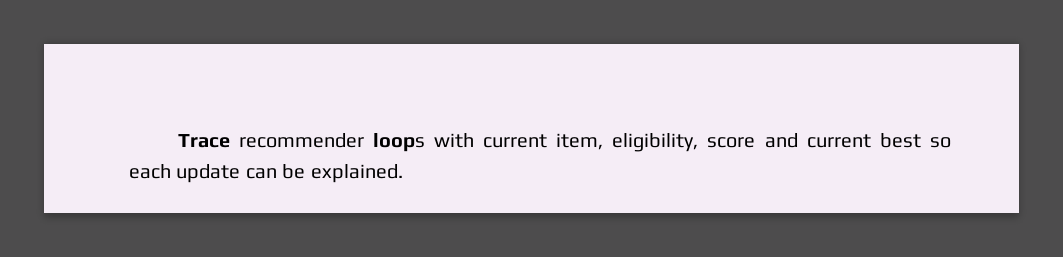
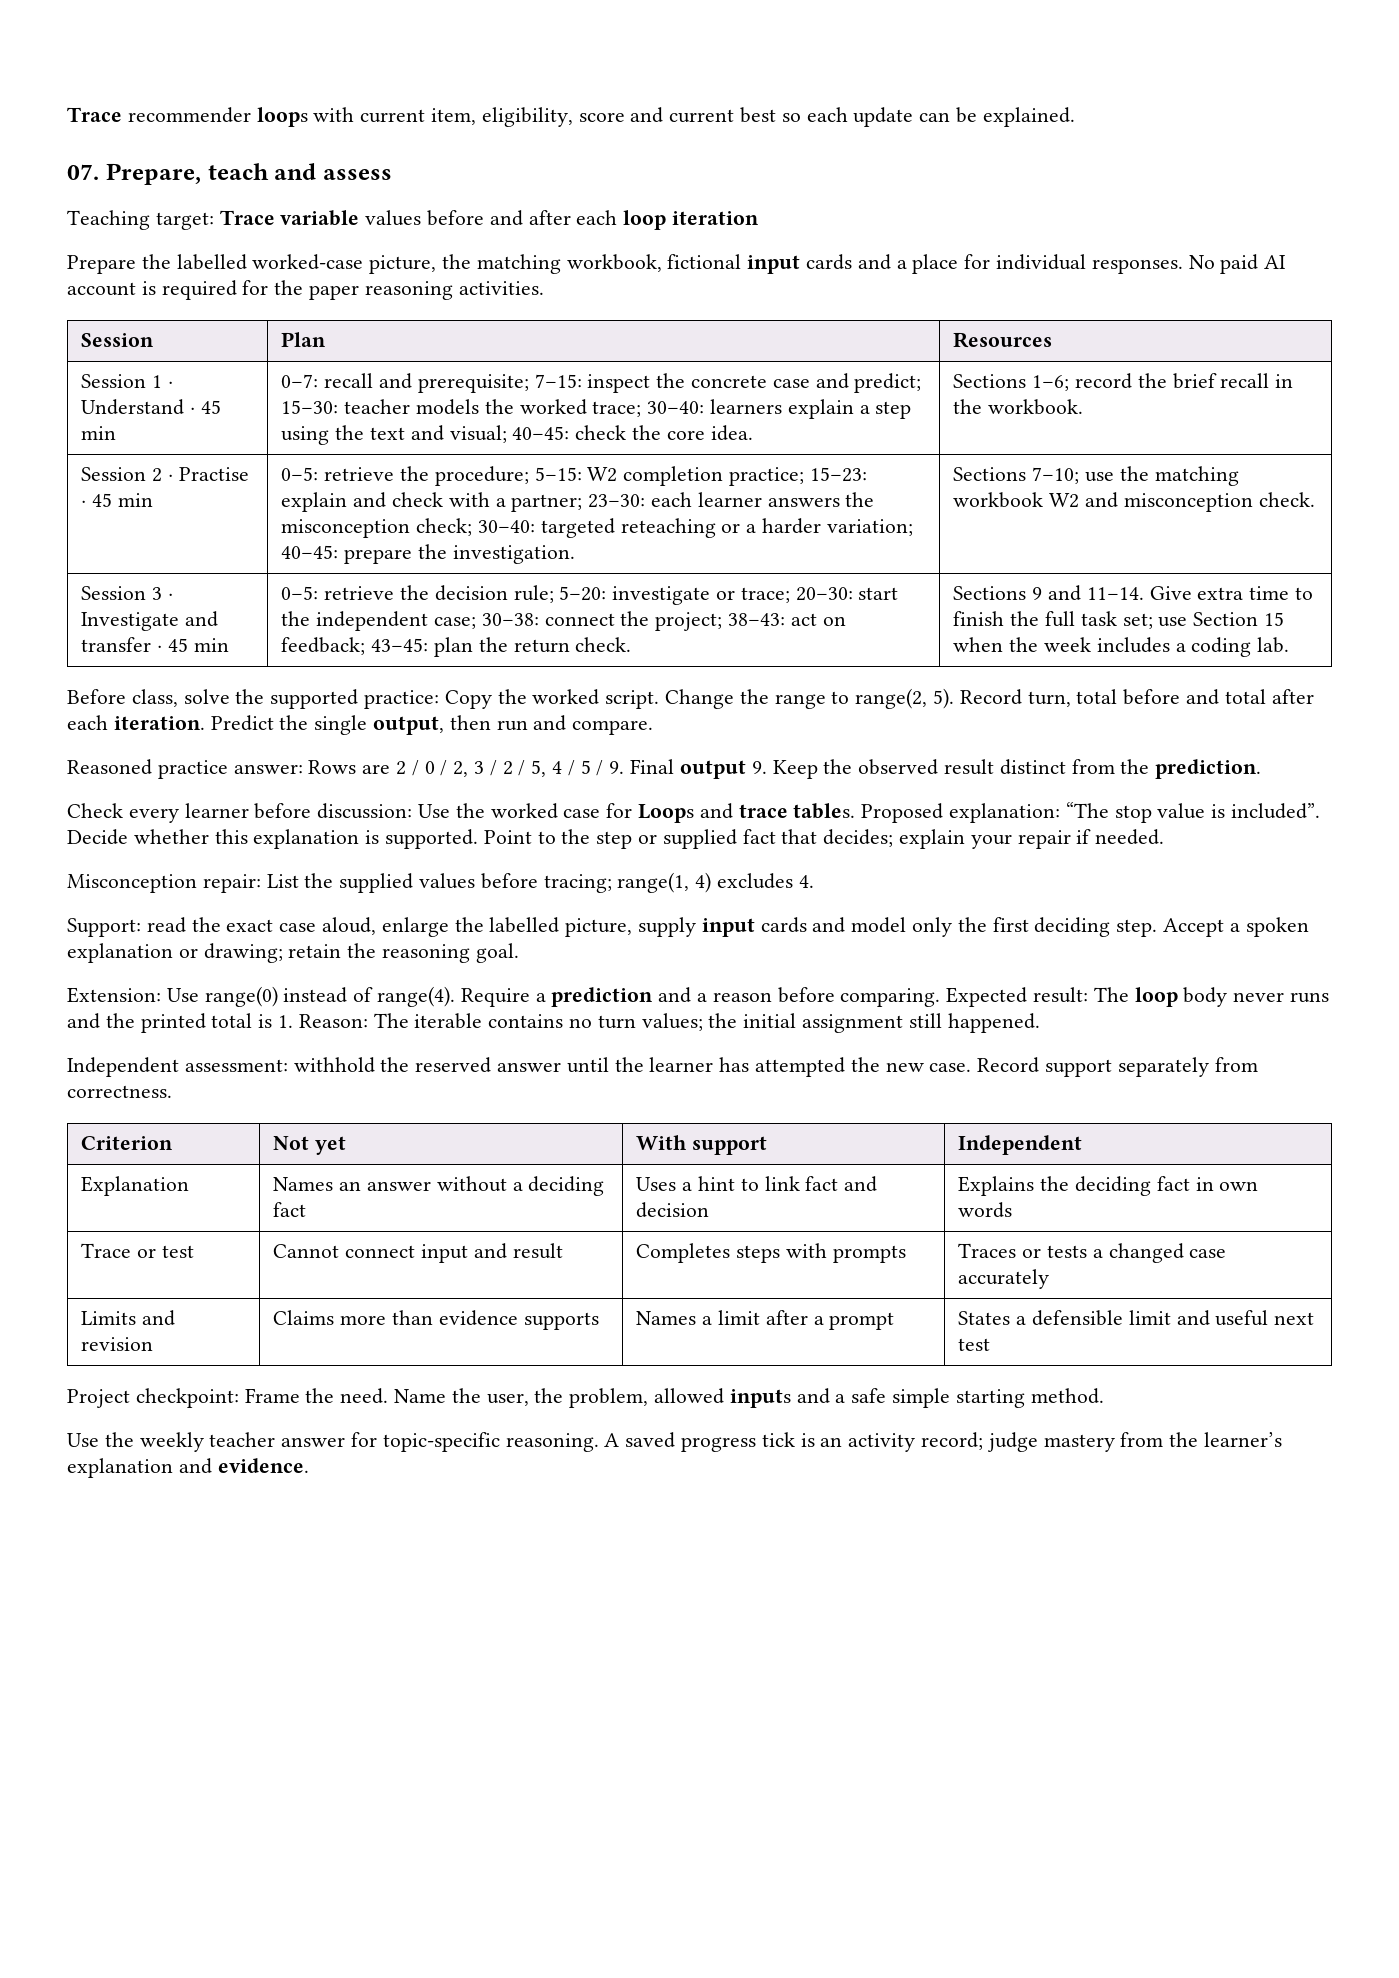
(403, 173) none -> [67,163,392,185] [67,210,760,230] [67,254,1287,274] [67,280,544,300] [81,333,155,347] [281,332,327,347] [953,332,1053,348] [81,374,173,388] [81,399,221,415] [81,426,117,440] [281,373,922,393] [281,399,912,419] [281,425,753,445] [953,373,1294,391] [953,399,1084,415] [81,467,249,482] [81,493,153,507] [281,466,867,486] [281,492,875,512] [281,518,913,538] [281,544,575,564] [953,466,1239,486] [953,492,1315,512] [81,586,173,600] [81,611,219,631] [81,637,229,652] [281,585,899,605] [281,611,846,631] [281,637,632,657] [953,585,1313,601] [953,611,1284,629] [953,637,1290,657] [67,688,1314,709] [67,715,654,735] [67,759,1262,779] [67,802,1321,823] [67,829,1165,849] [67,872,814,893] [67,917,1309,937] [67,943,519,963] [67,986,1330,1007] [67,1013,1040,1033] [67,1057,1258,1077] [67,1085,172,1098] [81,1136,174,1150] [273,1136,347,1155] [636,1135,768,1155] [958,1135,1083,1155] [81,1176,190,1196] [273,1176,605,1196] [273,1202,307,1217] [636,1176,878,1192] [636,1202,710,1218] [958,1176,1259,1196] [958,1202,1013,1218] [81,1243,194,1258] [273,1243,563,1263] [636,1243,906,1263] [958,1243,1227,1263] [958,1269,1050,1289] [81,1310,176,1326] [81,1337,154,1351] [273,1310,599,1330] [636,1310,895,1330] [958,1310,1315,1326] [958,1338,991,1351] [67,1388,1104,1408] [67,1432,1283,1452] [67,1458,309,1478] // 07. Prepare, teach and assess // Teaching target: Trace variable values before and after each loop iteration // Prepare the labelled worked-case picture, the matching workbook, fictional input cards and a place for individual responses. No paid AI account is required for the paper reasoning activities. // Session | Plan | Resources // Session 1 · Understand · 45 min | 0–7: recall and prerequisite; 7–15: inspect the concrete case and predict; 15–30: teacher models the worked trace; 30–40: learners explain a step using the text and visual; 40–45: check the core idea. | Sections 1–6; record the brief recall in the workbook. // Session 2 · Practise · 45 min | 0–5: retrieve the procedure; 5–15: W2 completion practice; 15–23: explain and check with a partner; 23–30: each learner answers the misconception check; 30–40: targeted reteaching or a harder variation; 40–45: prepare the investigation. | Sections 7–10; use the matching workbook W2 and misconception check. // Session 3 · Investigate and transfer · 45 min | 0–5: retrieve the decision rule; 5–20: investigate or trace; 20–30: start the independent case; 30–38: connect the project; 38–43: act on feedback; 43–45: plan the return check. | Sections 9 and 11–14. Give extra time to finish the full task set; use Section 15 when the week includes a coding lab. // Before class, solve the supported practice: Copy the worked script. Change the range to range(2, 5). Record turn, total before and total after each iteration. Predict the single output, then run and compare. // Reasoned practice answer: Rows are 2 / 0 / 2, 3 / 2 / 5, 4 / 5 / 9. Final output 9. Keep the observed result distinct from the prediction. // Check every learner before discussion: Use the worked case for Loops and trace tables. Proposed explanation: “The stop value is included”. Decide whether this explanation is supported. Point to the step or supplied fact that decides; explain your repair if needed. // Misconception repair: List the supplied values before tracing; range(1, 4) excludes 4. // Support: read the exact case aloud, enlarge the labelled picture, supply input cards and model only the first deciding step. Accept a spoken explanation or drawing; retain the reasoning goal. // Extension: Use range(0) instead of range(4). Require a prediction and a reason before comparing. Expected result: The loop body never runs and the printed total is 1. Reason: The iterable contains no turn values; the initial assignment still happened. // Independent assessment: withhold the reserved answer until the learner has attempted the new case. Record support separately from correctness. // Criterion | Not yet | With support | Independent // Explanation | Names an answer without a deciding fact | Uses a hint to link fact and decision | Explains the deciding fact in own words // Trace or test | Cannot connect input and result | Completes steps with prompts | Traces or tests a changed case accurately // Limits and revision | Claims more than evidence supports | Names a limit after a prompt | States a defensible limit and useful next test // Project checkpoint: Frame the need. Name the user, the problem, allowed inputs and a safe simple starting method. // Use the weekly teacher answer for topic-specific reasoning. A saved progress tick is an activity record; judge mastery from the learner’s explanation and evidence.

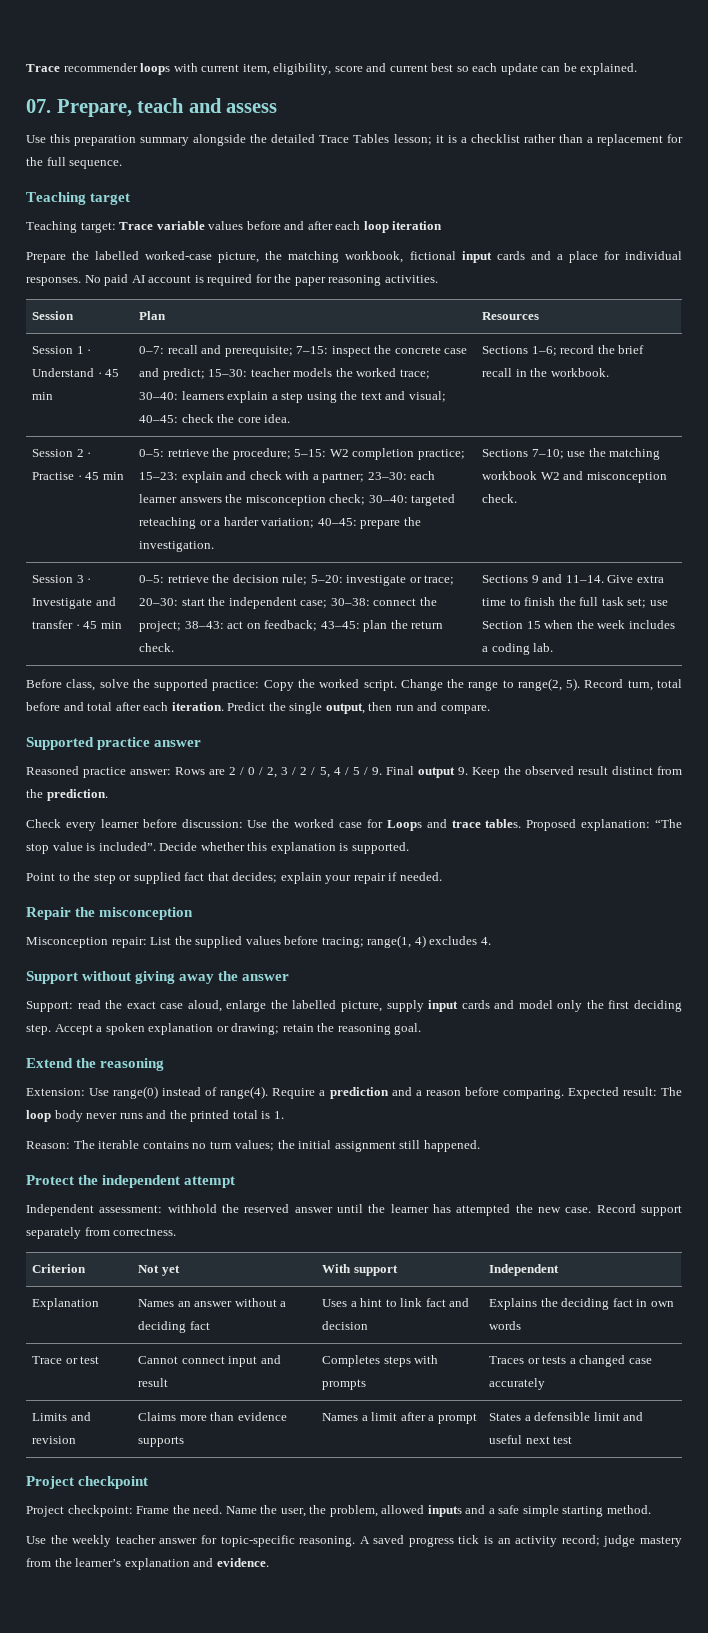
(392, 174) none -> [26,134,683,146] [26,157,123,169] [26,192,131,205] // Use this preparation summary alongside the detailed Trace Tables lesson; it is a checklist rather than a replacement for the full sequence. // Teaching target
(654, 727) none -> [26,737,202,750] // Supported practice answer
(479, 839) none -> (409, 848) //
(1165, 837) none -> [26,907,194,920] // Repair the misconception
(814, 881) none -> [26,971,290,984] // Support without giving away the answer
(519, 953) none -> [26,1058,165,1071] // Extend the reasoning
(294, 1021) none -> (284, 1115) //
(1040, 1023) none -> [26,1175,236,1188] // Protect the independent attempt
(991, 1344) none -> [26,1476,149,1489] // Project checkpoint

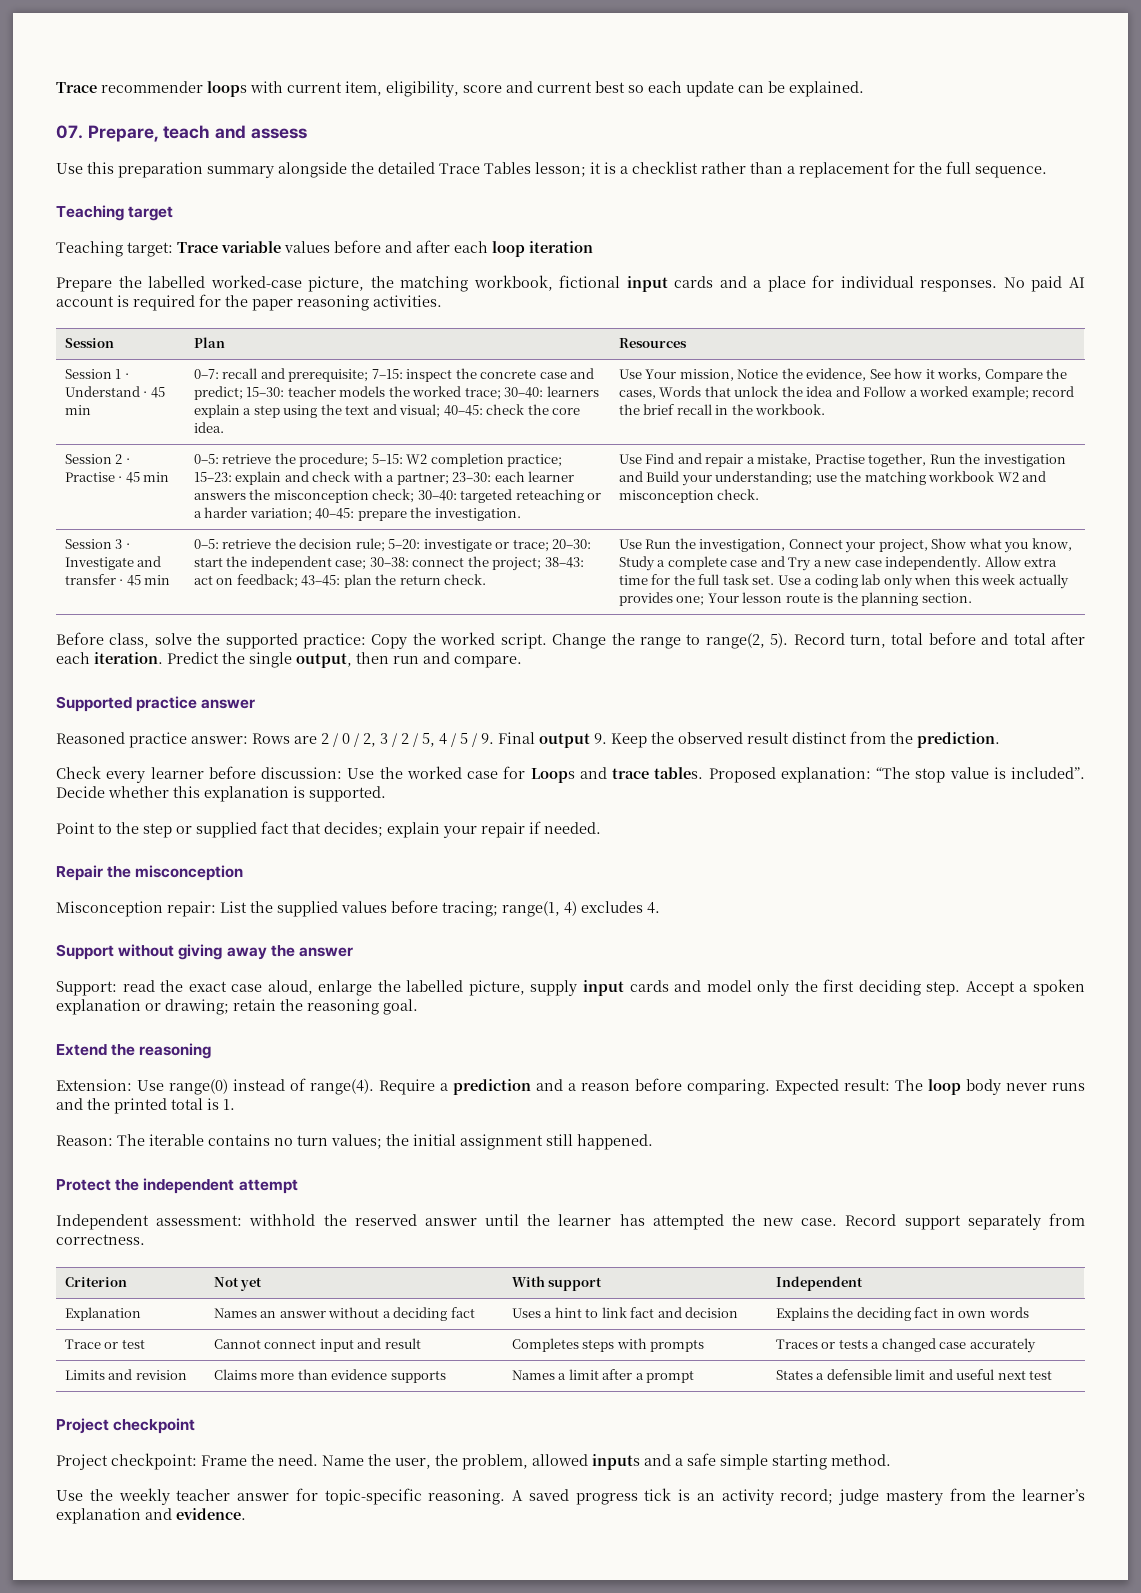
[482,346,557,356] Sections 1–6; -> [618,368,1068,382] [618,386,1029,400] Use Your mission, Notice the evidence, See how it works, Compare the cases, Words that unlock the idea and Follow a worked example;
[482,449,564,459] Sections 7–10; -> [618,453,1066,467] [618,471,813,486] Use Find and repair a mistake, Practise together, Run the investigation and Build your understanding;
[482,574,664,583] [482,597,668,608] [482,620,675,629] [482,643,554,655] Sections 9 and 11–14. Give extra time to finish the full task set; use Section 15 when the week includes a coding lab. -> [618,538,1072,553] [618,556,1058,571] [618,574,1069,589] [618,592,972,606] Use Run the investigation, Connect your project, Show what you know, Study a complete case and Try a new case independently. Allow extra time for the full task set. Use a coding lab only when this week actually provides one; Your lesson route is the planning section.

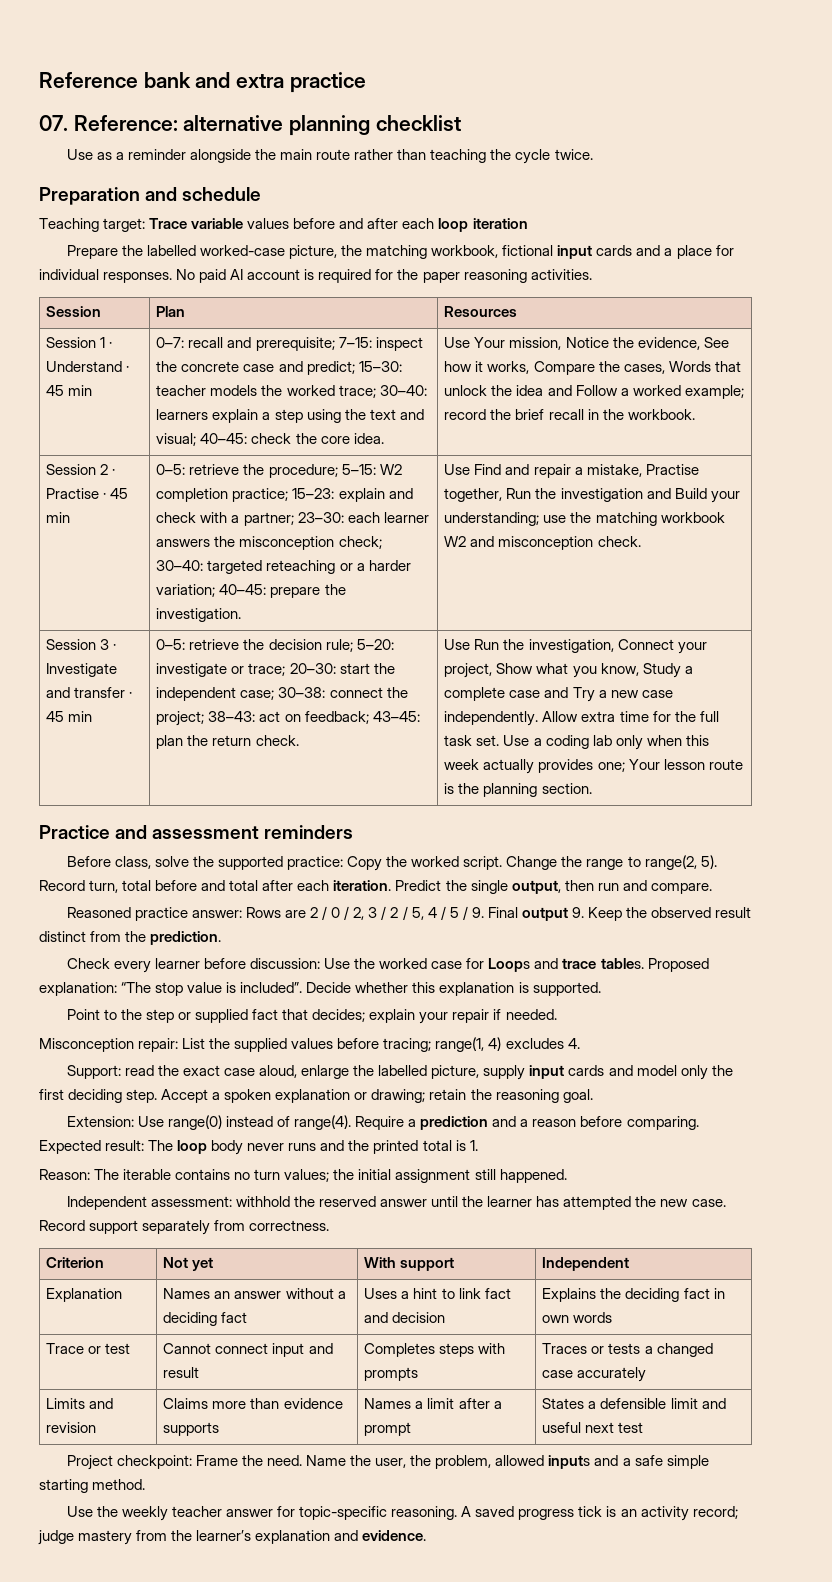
[56,81,864,97] [56,125,307,142] [56,161,1047,178] [56,205,174,221] Trace recommender loops with current item, eligibility, score and current best so each update can be explained. // 07. Prepare, teach and assess // Use this preparation summary alongside the detailed Trace Tables lesson; it is a checklist rather than a replacement for the full sequence. // Teaching target -> [39,72,366,93] [39,115,461,136] [66,149,593,164] [39,187,262,205] Reference bank and extra practice // 07. Reference: alternative planning checklist // Use as a reminder alongside the main route rather than teaching the cycle twice. // Preparation and schedule
(972, 598) none -> [39,825,354,839] // Practice and assessment reminders
[56,696,256,712] // Supported practice answer -> (712, 888) none
[56,865,244,881] // Repair the misconception -> (557, 1014) none
[56,944,353,960] // Support without giving away the answer -> (580, 1043) none
[56,1043,212,1059] // Extend the reasoning -> (593, 1096) none
[56,1178,298,1194] // Protect the independent attempt -> (567, 1176) none
[56,1418,196,1434] // Project checkpoint -> (644, 1427) none

